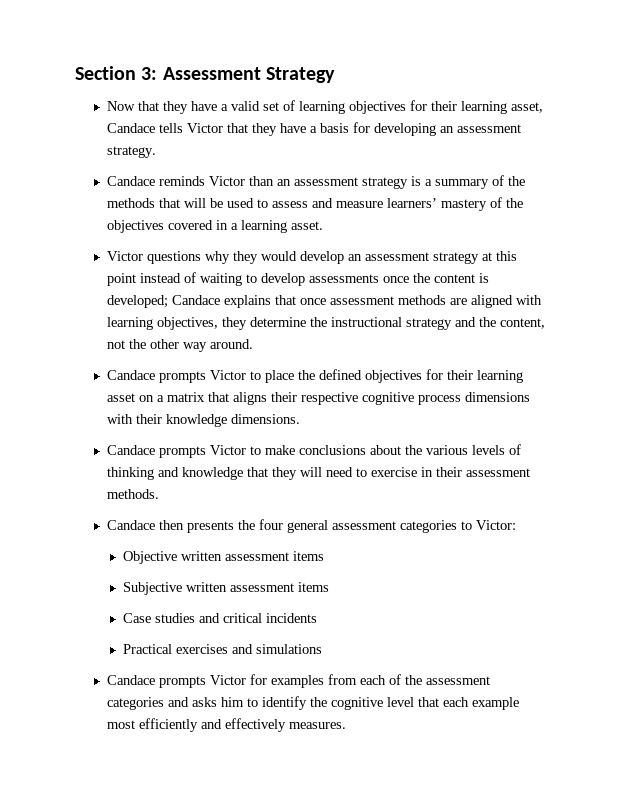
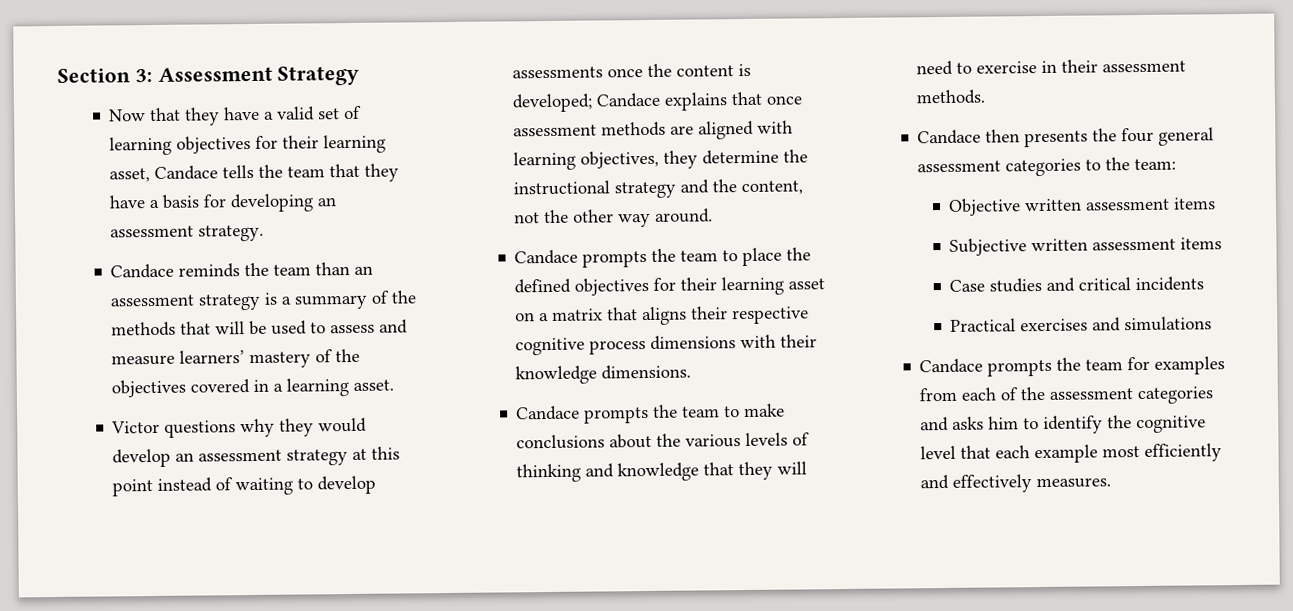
[187,123,224,133] Victor -> [258,164,326,178] the team
[209,176,246,186] Victor -> [244,262,312,277] the team
[210,370,247,380] Victor -> [651,248,719,262] the team
[210,445,247,455] Victor -> [653,404,721,418] the team
[476,520,517,530] Victor: -> [1105,157,1177,171] the team:
[210,675,247,685] Victor -> [1056,357,1124,371] the team

